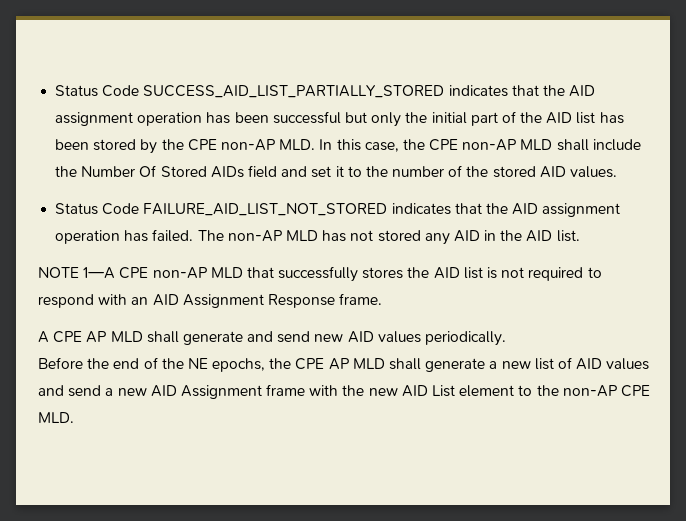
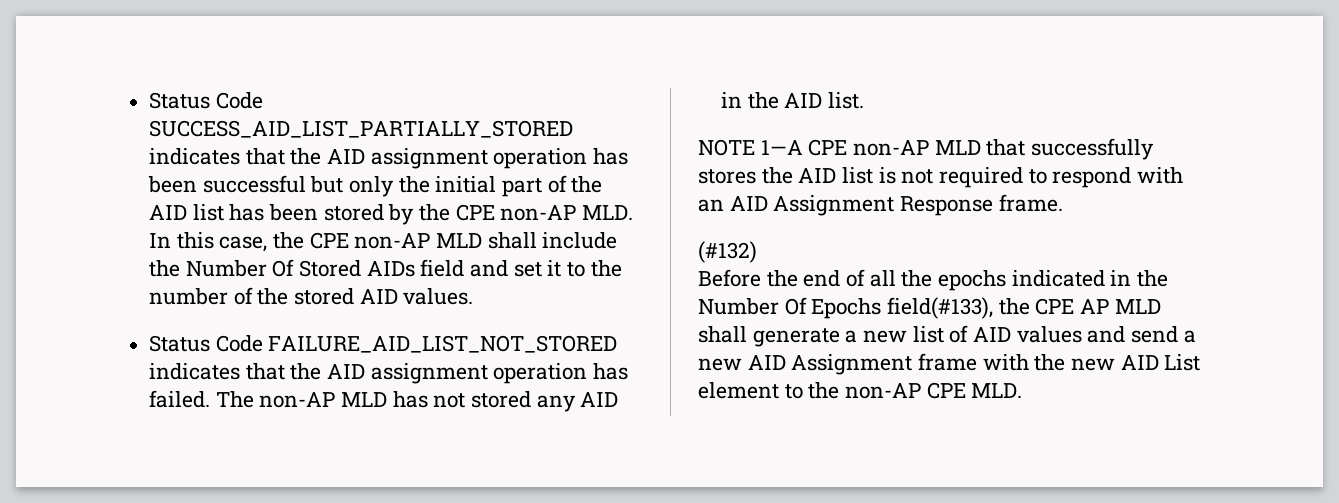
[38,331,507,346] [38,357,266,372] A CPE AP MLD shall generate and send new AID values periodically. // Before the end of the NE epochs, -> [698,241,757,263] [698,269,1169,291] [698,297,994,319] (#132) // Before the end of all the epochs indicated in the Number Of Epochs field(#133),

